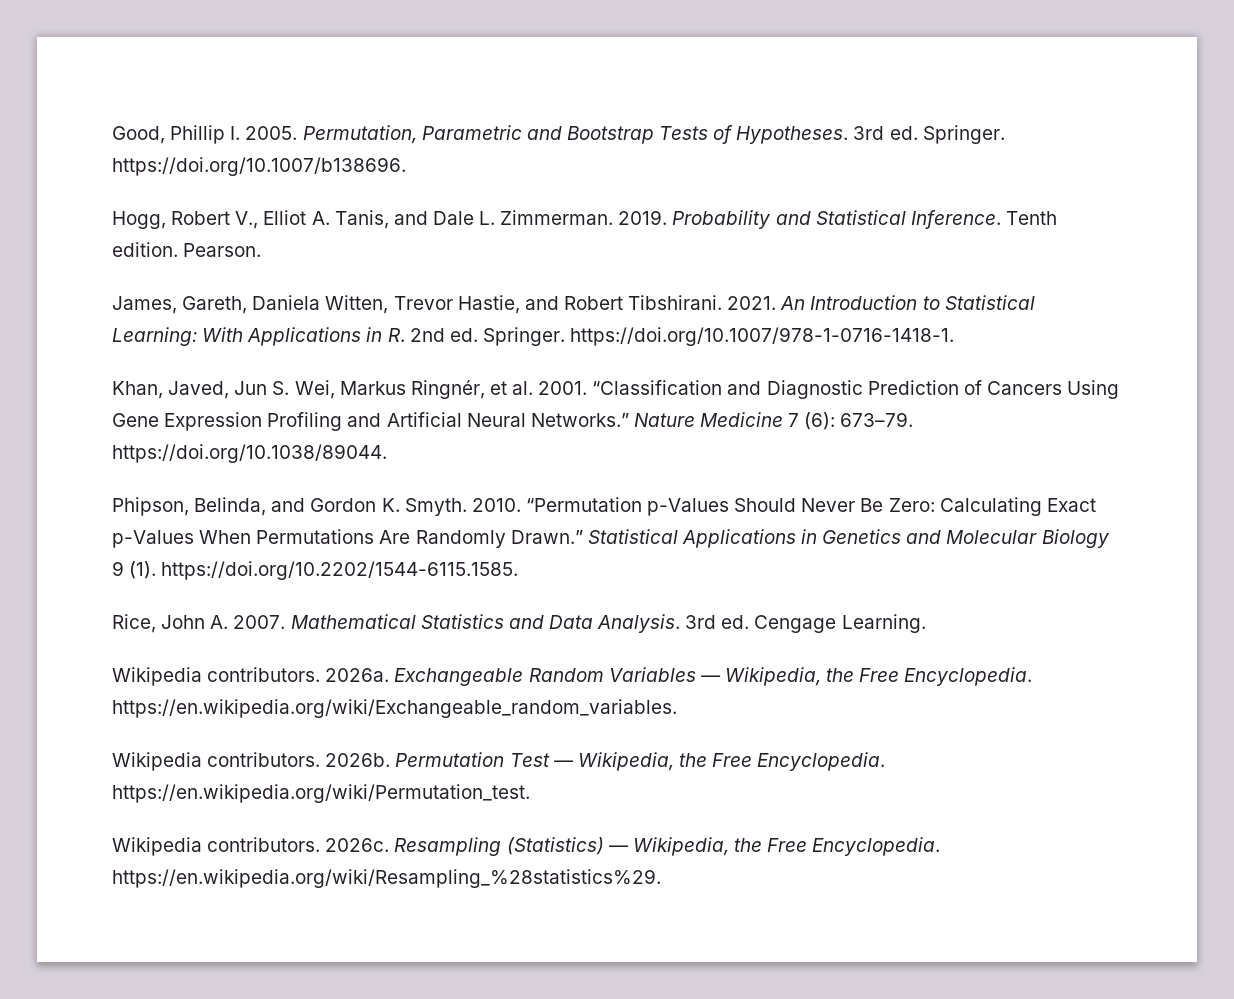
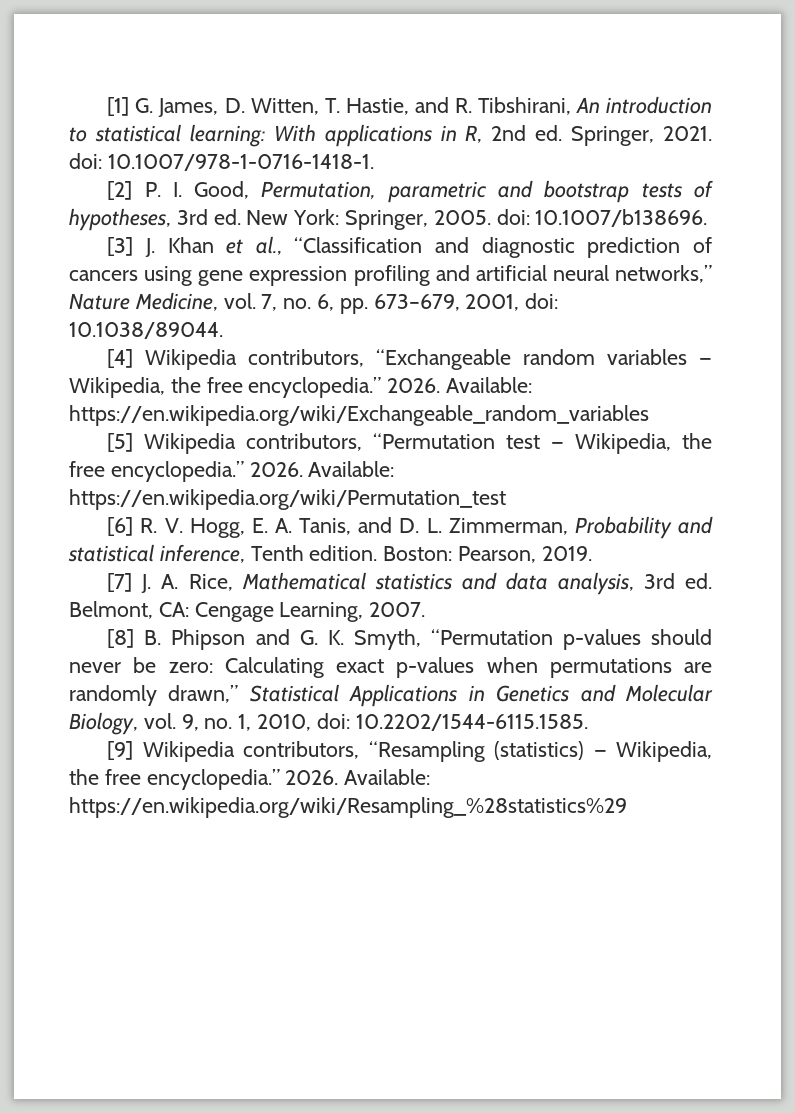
[112,125,1005,144] [112,157,406,176] [112,210,1057,229] [112,242,262,257] [112,295,1035,314] [112,327,955,346] [112,380,1120,399] [112,412,914,431] [112,444,387,463] [112,497,1096,516] [112,529,583,548] Good, Phillip I. 2005. Permutation, Parametric and Bootstrap Tests of Hypotheses. 3rd ed. Springer. https://doi.org/10.1007/b138696. // Hogg, Robert V., Elliot A. Tanis, and Dale L. Zimmerman. 2019. Probability and Statistical Inference. Tenth edition. Pearson. // James, Gareth, Daniela Witten, Trevor Hastie, and Robert Tibshirani. 2021. An Introduction to Statistical Learning: With Applications in R. 2nd ed. Springer. https://doi.org/10.1007/978-1-0716-1418-1. // Khan, Javed, Jun S. Wei, Markus Ringnér, et al. 2001. “Classification and Diagnostic Prediction of Cancers Using Gene Expression Profiling and Artificial Neural Networks.” Nature Medicine 7 (6): 673–79. https://doi.org/10.1038/89044. // Phipson, Belinda, and Gordon K. Smyth. 2010. “Permutation p-Values Should Never Be Zero: Calculating Exact p-Values When Permutations Are Randomly Drawn.” -> [107,96,712,117] [69,124,712,147] [69,153,374,171] [107,180,713,203] [69,208,708,231] [107,236,712,258] [69,265,712,286] [69,292,559,314] [69,322,223,339] [107,349,712,370] [69,377,533,398] [69,405,649,426] [107,433,712,454] [69,461,395,482] [69,489,506,510] [107,516,713,539] [68,544,592,563] [107,572,712,595] [69,601,426,622] [107,629,712,650] [69,657,712,678] [69,685,239,706] [1] G. James, D. Witten, T. Hastie, and R. Tibshirani, An introduction to statistical learning: With applications in R, 2nd ed. Springer, 2021. doi: 10.1007/978-1-0716-1418-1. // [2] P. I. Good, Permutation, parametric and bootstrap tests of hypotheses, 3rd ed. New York: Springer, 2005. doi: 10.1007/b138696. // [3] J. Khan et al., “Classification and diagnostic prediction of cancers using gene expression profiling and artificial neural networks,” Nature Medicine, vol. 7, no. 6, pp. 673–679, 2001, doi: 10.1038/89044. // [4] Wikipedia contributors, “Exchangeable random variables — Wikipedia, the free encyclopedia.” 2026. Available: https://en.wikipedia.org/wiki/Exchangeable_random_variables // [5] Wikipedia contributors, “Permutation test — Wikipedia, the free encyclopedia.” 2026. Available: https://en.wikipedia.org/wiki/Permutation_test // [6] R. V. Hogg, E. A. Tanis, and D. L. Zimmerman, Probability and statistical inference, Tenth edition. Boston: Pearson, 2019. // [7] J. A. Rice, Mathematical statistics and data analysis, 3rd ed. Belmont, CA: Cengage Learning, 2007. // [8] B. Phipson and G. K. Smyth, “Permutation p-values should never be zero: Calculating exact p-values when permutations are randomly drawn,”
[1041,529,1110,548] [112,561,519,580] [112,614,926,633] [112,667,1033,686] [112,699,677,718] [112,752,886,771] [112,784,530,803] [112,837,941,856] [112,869,661,888] Biology 9 (1). https://doi.org/10.2202/1544-6115.1585. // Rice, John A. 2007. Mathematical Statistics and Data Analysis. 3rd ed. Cengage Learning. // Wikipedia contributors. 2026a. Exchangeable Random Variables — Wikipedia, the Free Encyclopedia. https://en.wikipedia.org/wiki/Exchangeable_random_variables. // Wikipedia contributors. 2026b. Permutation Test — Wikipedia, the Free Encyclopedia. https://en.wikipedia.org/wiki/Permutation_test. // Wikipedia contributors. 2026c. Resampling (Statistics) — Wikipedia, the Free Encyclopedia. https://en.wikipedia.org/wiki/Resampling_%28statistics%29. -> [69,712,588,735] [107,741,712,762] [69,769,431,790] [69,797,627,818] Biology, vol. 9, no. 1, 2010, doi: 10.2202/1544-6115.1585. // [9] Wikipedia contributors, “Resampling (statistics) — Wikipedia, the free encyclopedia.” 2026. Available: https://en.wikipedia.org/wiki/Resampling_%28statistics%29

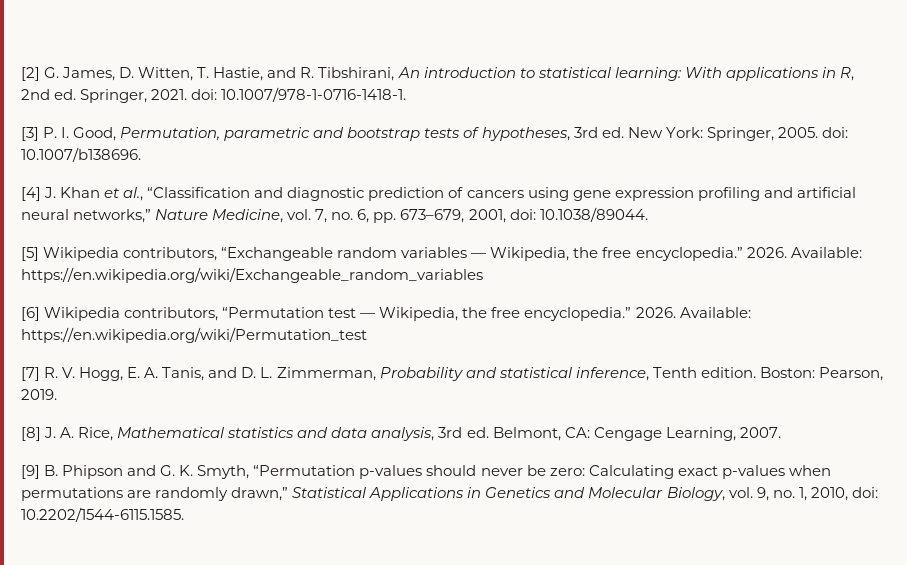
[107,97,130,116] [1] -> [21,67,40,81] [2]
[107,181,133,200] [2] -> [21,127,39,141] [3]
[107,237,134,256] [3] -> [21,187,41,201] [4]
[107,349,134,368] [4] -> [21,247,39,261] [5]
[107,433,134,452] [5] -> [21,307,40,321] [6]
[107,517,134,536] [6] -> [21,367,40,381] [7]
[107,573,133,592] [7] -> [21,427,41,441] [8]
[107,629,135,648] [8] -> [21,465,40,479] [9]
[107,741,712,762] [69,769,431,790] [69,797,627,818] // [9] Wikipedia contributors, “Resampling (statistics) — Wikipedia, the free encyclopedia.” 2026. Available: https://en.wikipedia.org/wiki/Resampling_%28statistics%29 -> (184, 514) none

